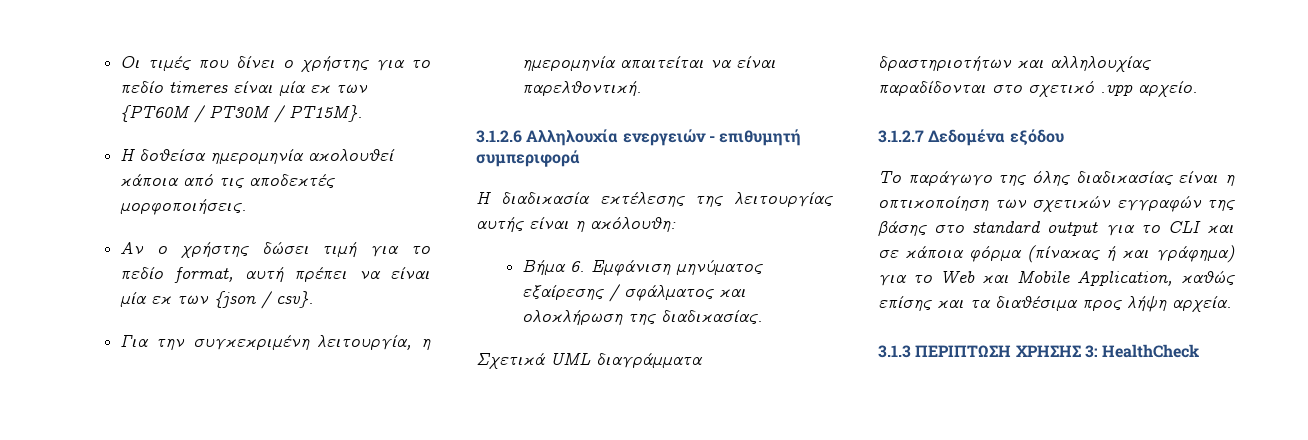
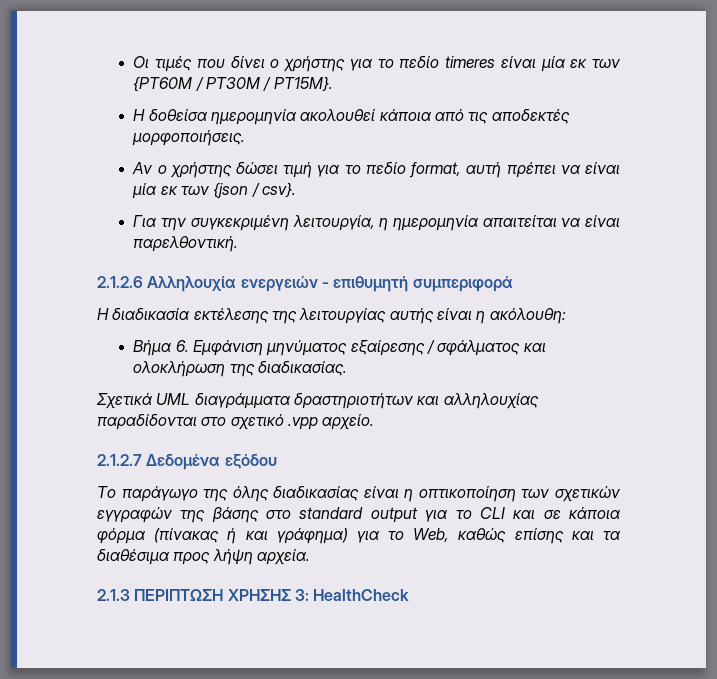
[476,130,522,143] 3.1.2.6 -> [97,276,143,288] 2.1.2.6
[878,130,924,143] 3.1.2.7 -> [97,454,142,466] 2.1.2.7
[940,270,1173,286] Web και Mobile Application, -> [413,528,450,542] Web,
[878,345,911,358] 3.1.3 -> [97,589,130,601] 2.1.3

